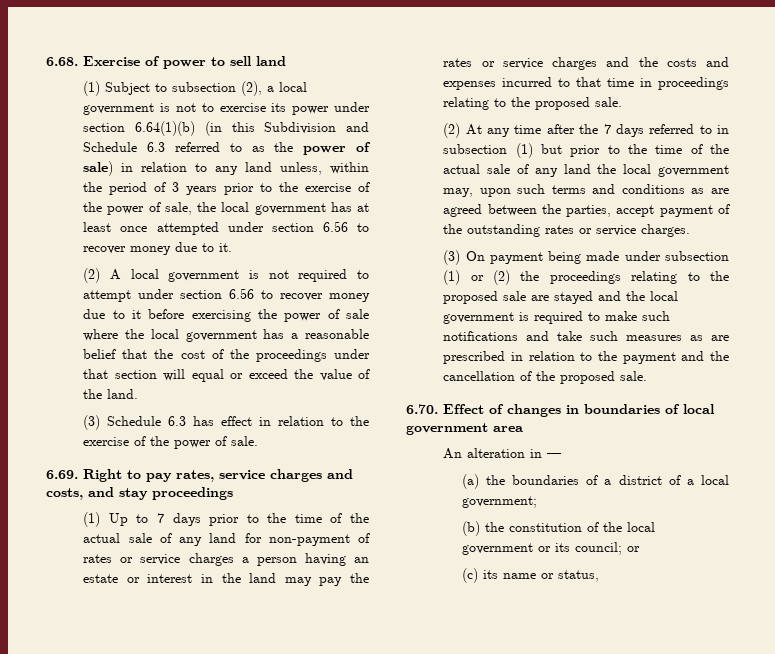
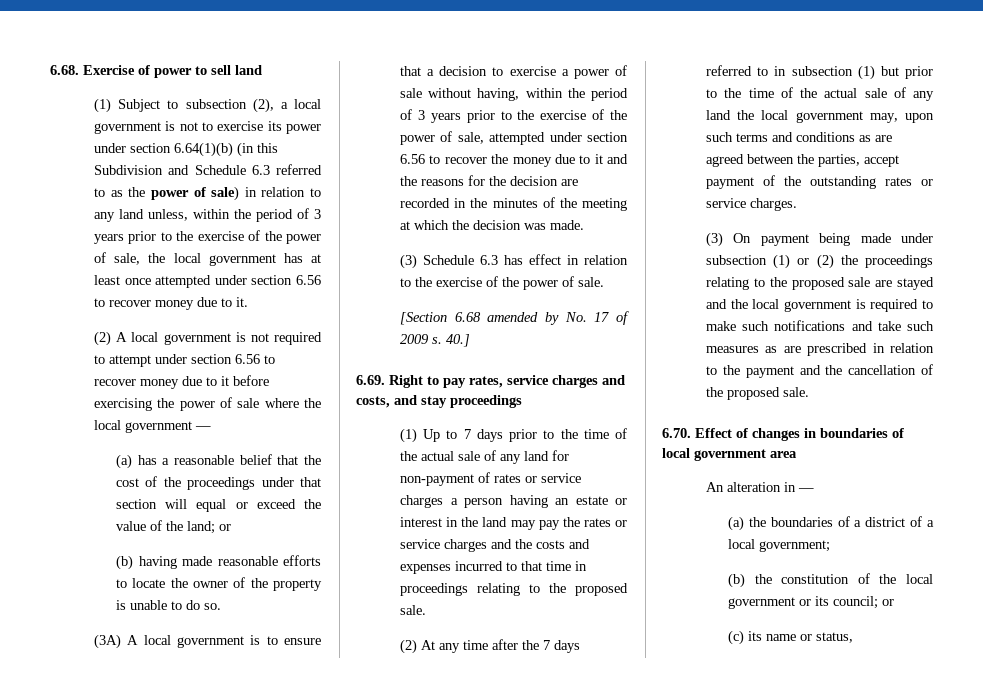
(257, 336) none -> [195,426,212,430] [116,454,133,469] — // (a)
[107,389,139,399] land. -> [187,521,232,534] [116,555,321,570] [116,577,322,591] [116,600,222,610] [94,634,321,649] [400,65,627,79] [400,88,628,101] [400,109,627,123] [400,131,628,145] [400,154,628,167] [400,175,579,186] [400,197,627,211] [400,220,585,230] land; or // (b) having made reasonable efforts to locate the owner of the property is unable to do so. // (3A) A local government is to ensure that a decision to exercise a power of sale without having, within the period of 3 years prior to the exercise of the power of sale, attempted under section 6.56 to recover the money due to it and the reasons for the decision are recorded in the minutes of the meeting at which the decision was made.
(259, 441) none -> [400,311,629,325] [400,334,471,347] // [Section 6.68 amended by No. 17 of 2009 s. 40.]

